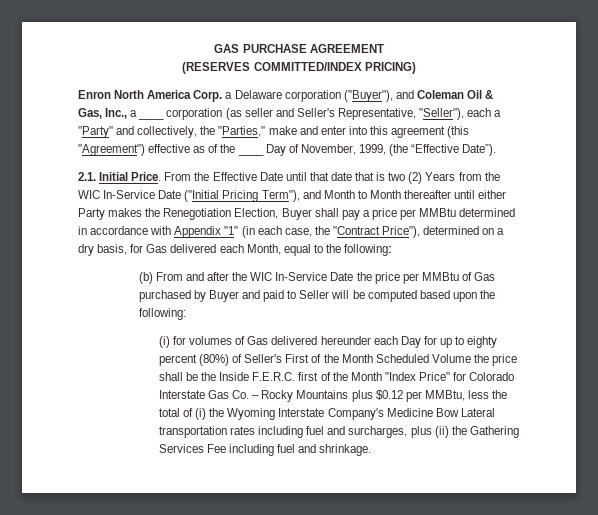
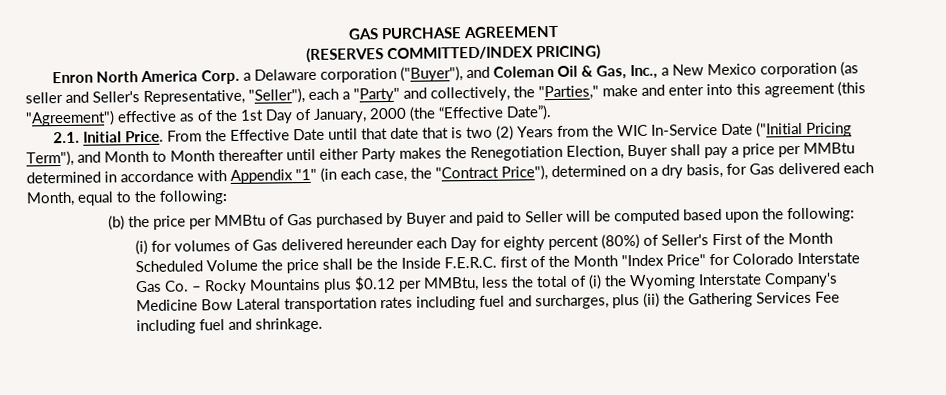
[138,117,165,120] ____ -> [671,63,757,76] New Mexico
[237,153,264,156] ____ -> [240,109,264,121] 1st
[300,144,386,155] November, 1999, -> [313,107,407,123] January, 2000
[155,272,354,281] From and after the WIC In-Service Date -> (125, 223) none
[439,336,465,348] up to -> (501, 242) none

